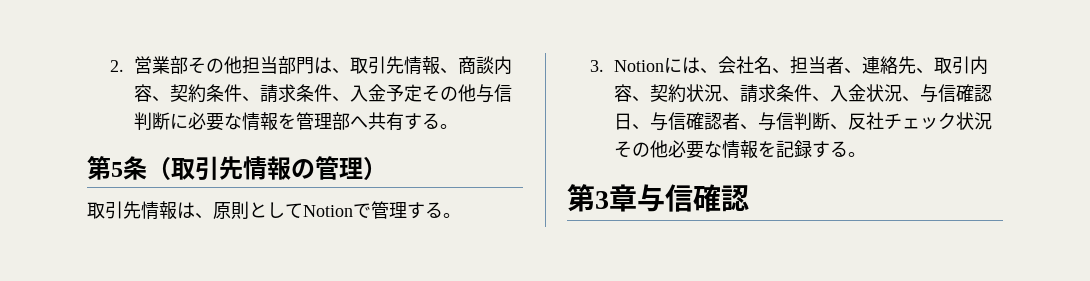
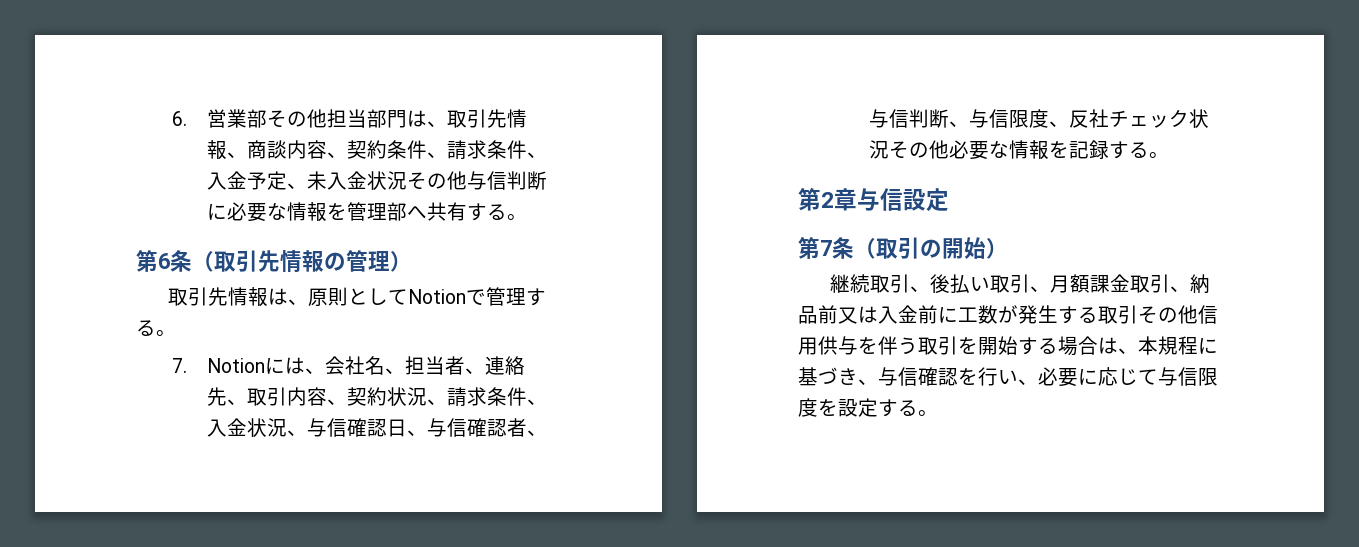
[110,60,125,72] 2. -> [171,111,187,126] 6.
(422, 93) none -> [287,171,408,190] 、未入金状況
[111,162,123,177] 5 -> [158,253,170,269] 6
[590,60,605,72] 3. -> [171,358,187,373] 7.
(848, 127) none -> [969,109,1070,128] 与信限度、
[595,184,749,212] 3章与信確認 -> [821,188,949,212] [798,237,1008,259] [830,274,1211,294] [798,305,1218,324] [798,336,1218,356] [798,367,1218,387] [798,398,938,417] 2章与信設定 // 第7条（取引の開始） // 継続取引、後払い取引、月額課金取引、納品前又は入金前に工数が発生する取引その他信用供与を伴う取引を開始する場合は、本規程に基づき、与信確認を行い、必要に応じて与信限度を設定する。

